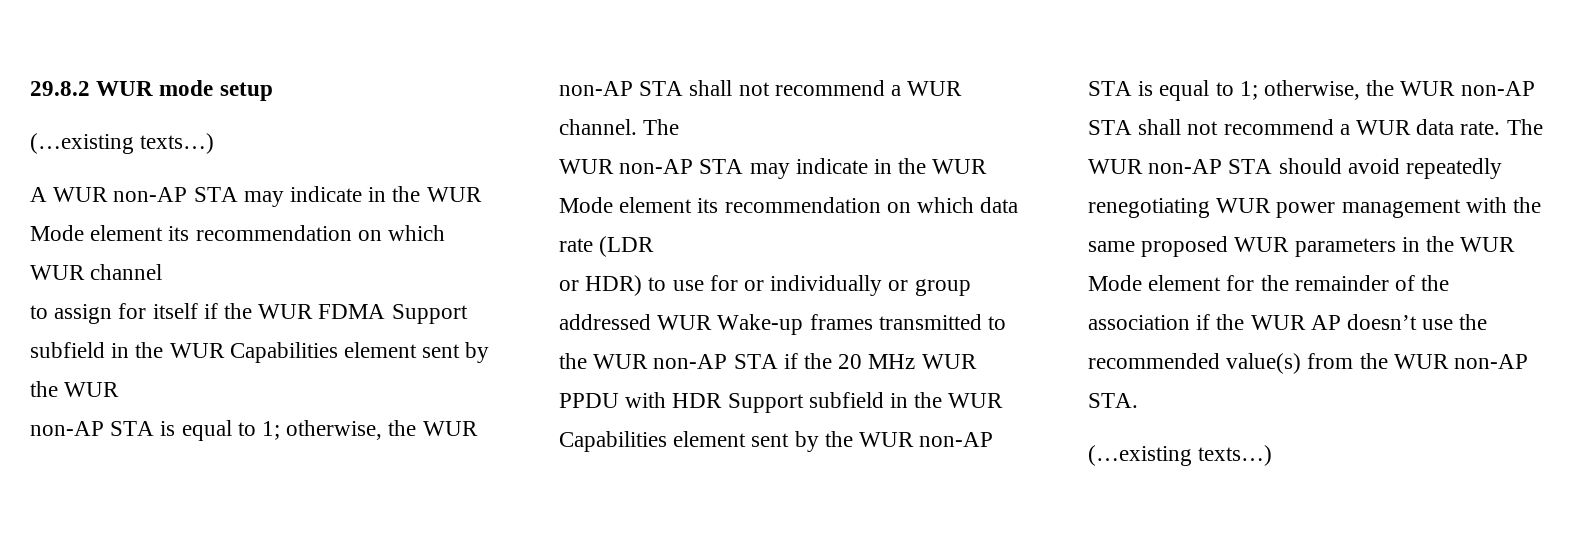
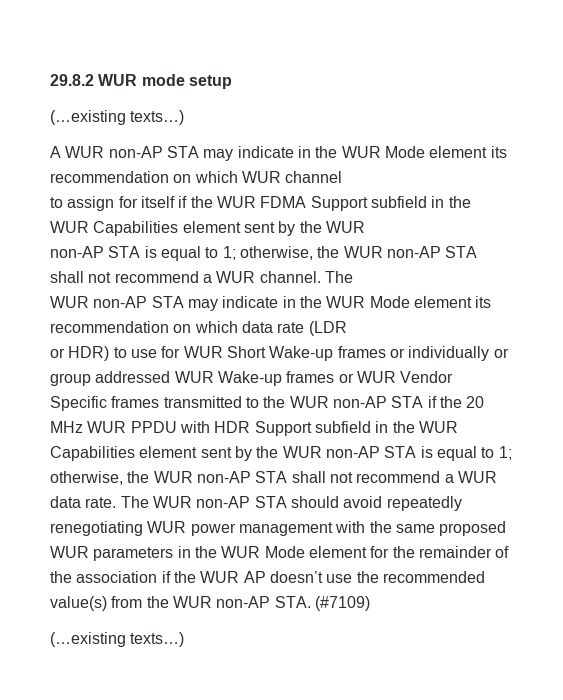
(738, 283) none -> [183,346,386,361] WUR Short Wake-up frames
(873, 322) none -> [338,371,454,383] [50,396,160,411] or WUR Vendor Specific frames
(1138, 400) none -> [314,596,370,611] (#7109)

